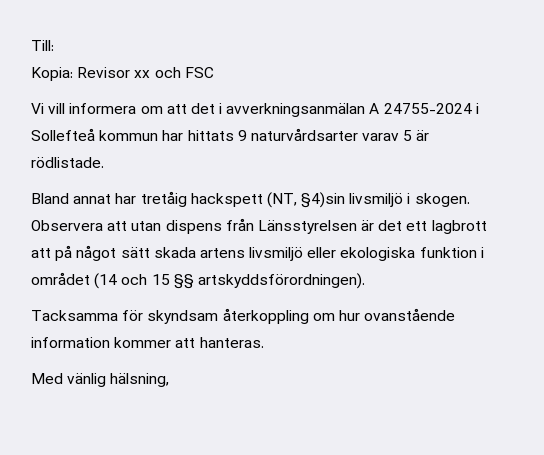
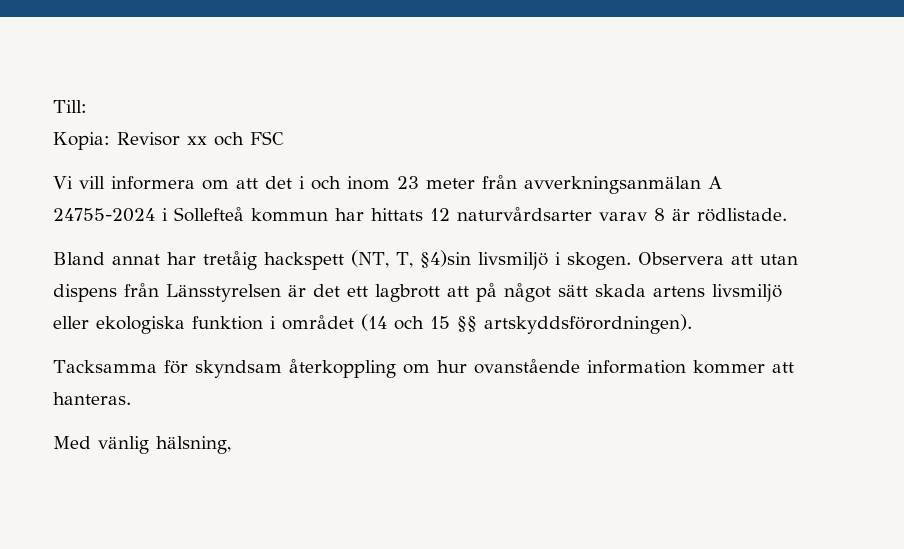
(223, 108) none -> [310,175,517,190] och inom 23 meter från
[237,130,247,141] 9 -> [430,208,450,221] 12
[403,130,413,141] 5 -> [654,208,665,221] 8
(297, 200) none -> [395,252,413,268] T,

